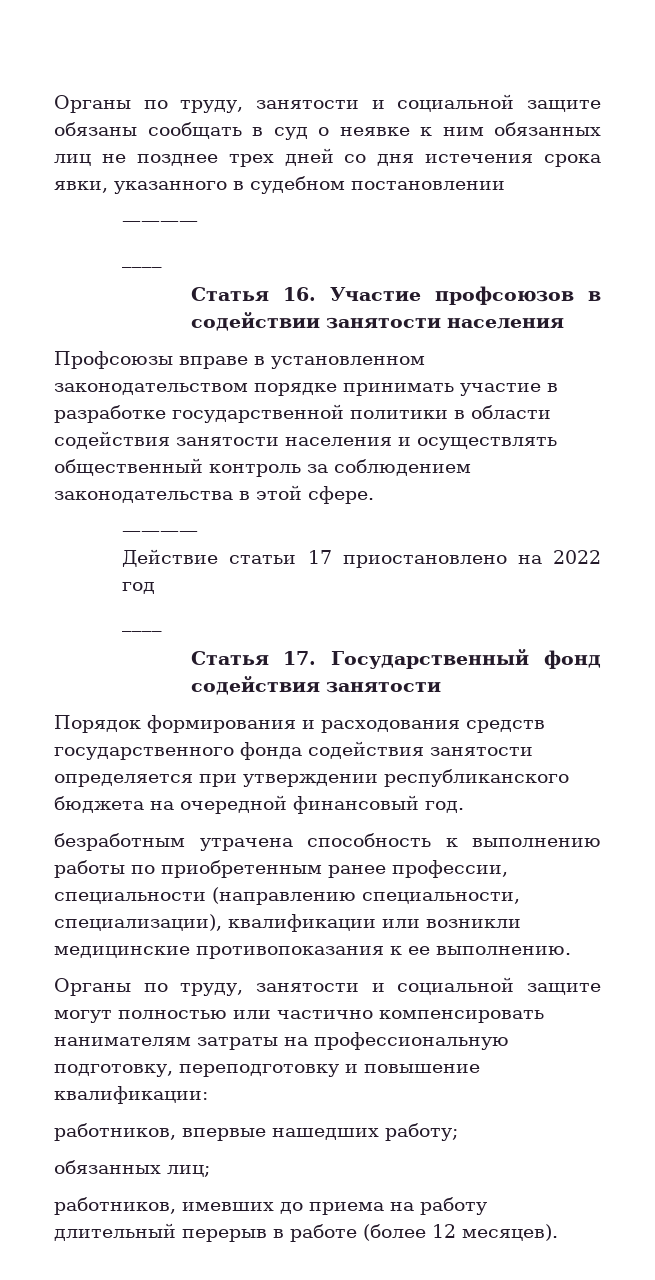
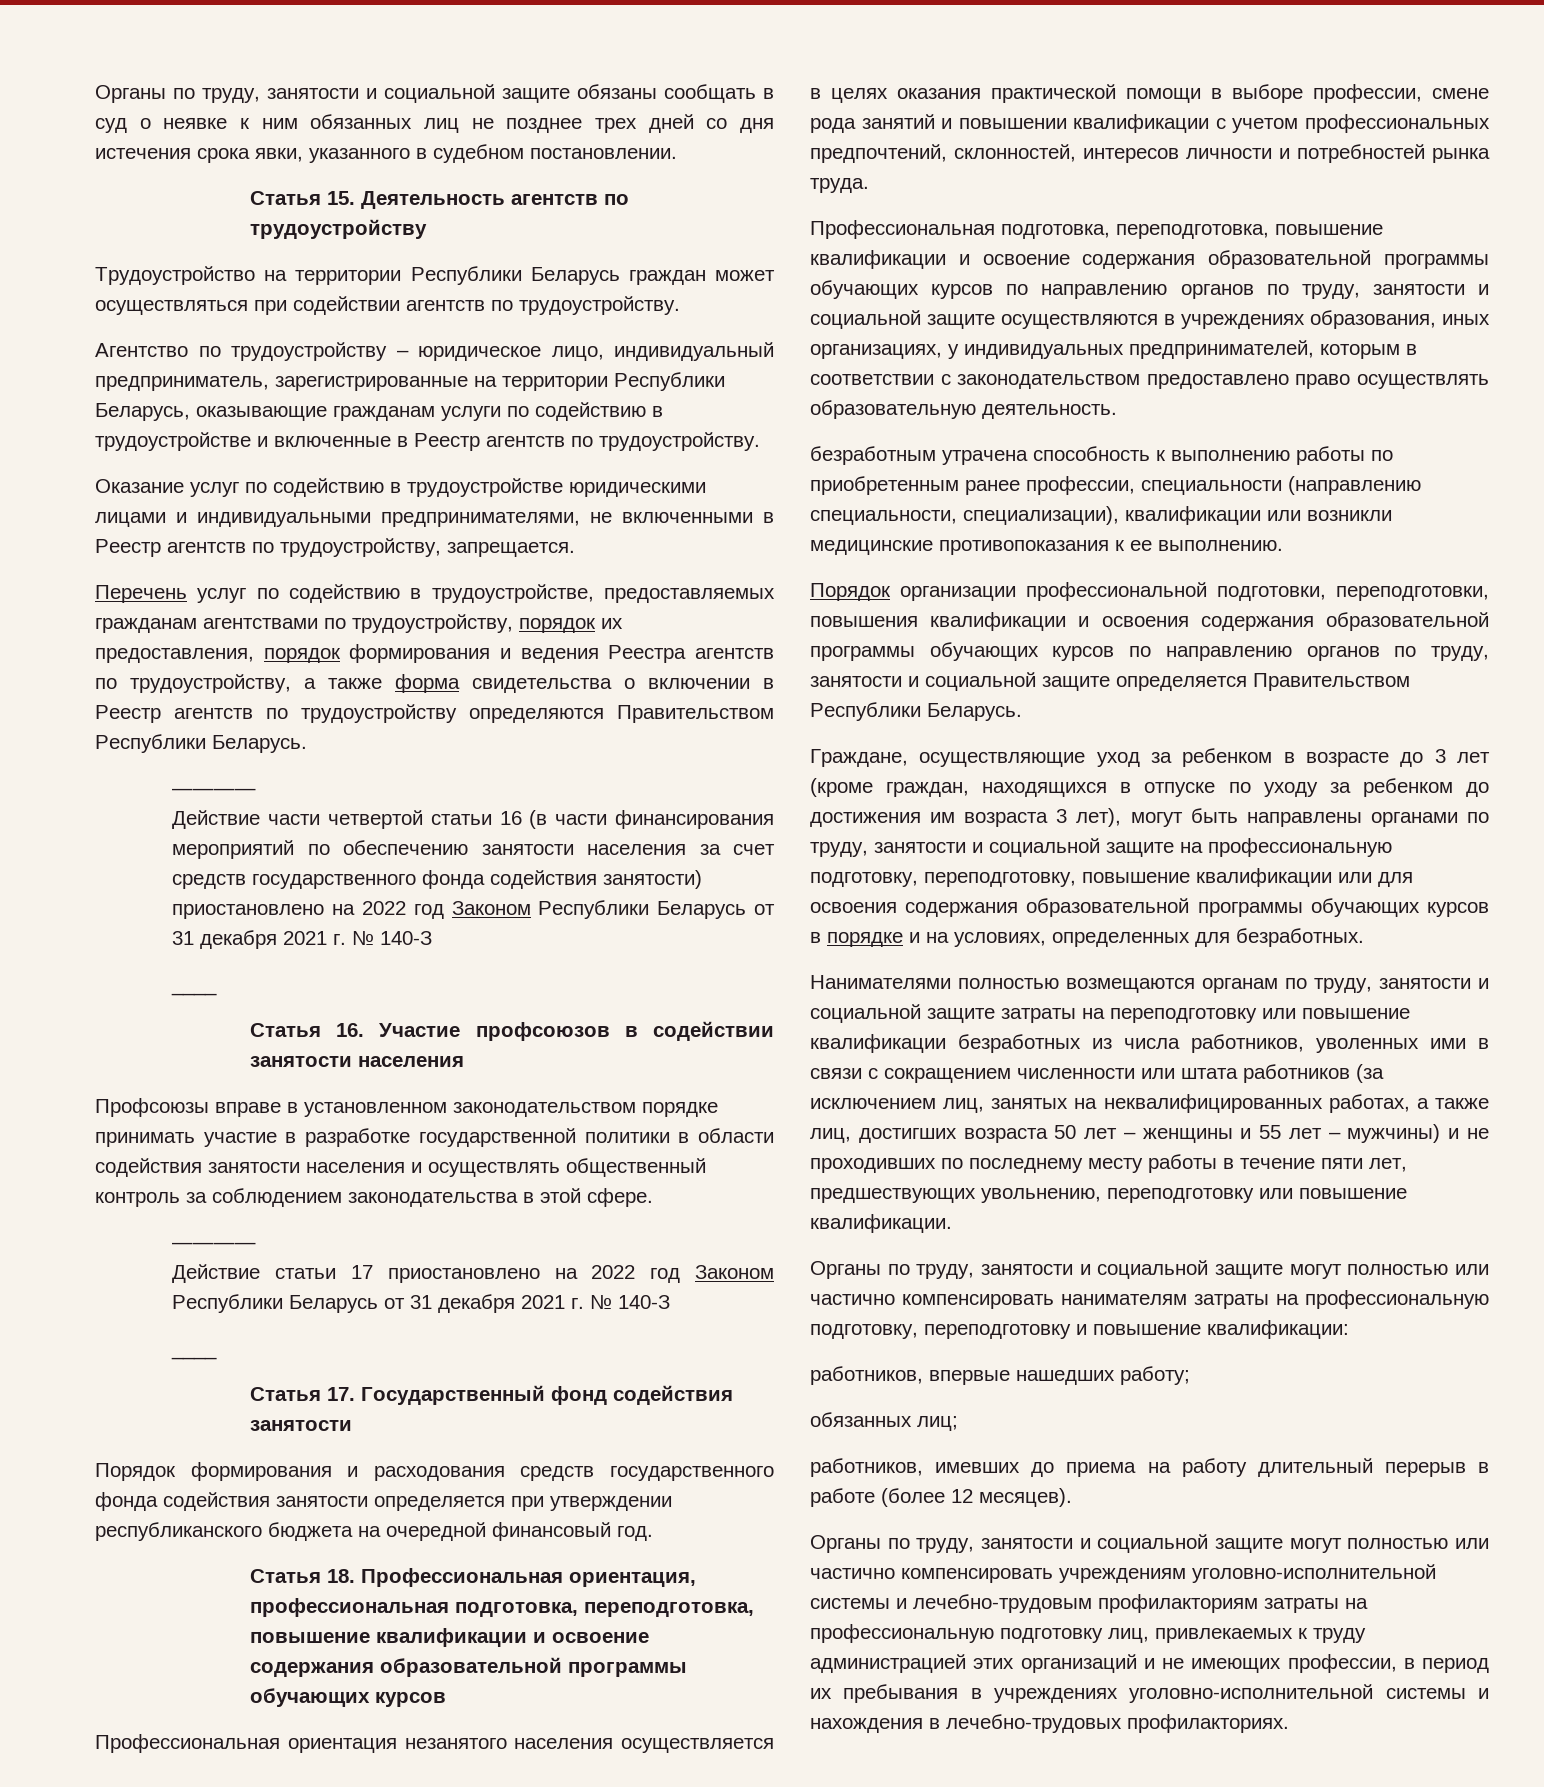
[351,181,505,190] [122,221,199,227] постановлении // ———— -> [530,148,677,159] [249,191,629,209] [249,219,427,239] [95,266,775,285] [95,296,680,315] [95,342,774,361] [95,372,725,391] [95,402,663,421] [95,432,760,451] [95,478,706,497] [95,512,774,527] [95,538,575,557] [95,584,775,603] [95,614,623,633] [95,644,774,663] [95,674,774,693] [95,704,774,723] [95,734,307,753] [172,788,257,795] [172,810,774,829] [172,840,775,859] [172,870,703,889] [172,900,775,919] [172,930,433,949] постановлении. // Статья 15. Деятельность агентств по трудоустройству // Трудоустройство на территории Республики Беларусь граждан может осуществляться при содействии агентств по трудоустройству. // Агентство по трудоустройству – юридическое лицо, индивидуальный предприниматель, зарегистрированные на территории Республики Беларусь, оказывающие гражданам услуги по содействию в трудоустройстве и включенные в Реестр агентств по трудоустройству. // Оказание услуг по содействию в трудоустройстве юридическими лицами и индивидуальными предпринимателями, не включенными в Реестр агентств по трудоустройству, запрещается. // Перечень услуг по содействию в трудоустройстве, предоставляемых гражданам агентствами по трудоустройству, порядок их предоставления, порядок формирования и ведения Реестра агентств по трудоустройству, а также форма свидетельства о включении в Реестр агентств по трудоустройству определяются Правительством Республики Беларусь. // ———— // Действие части четвертой статьи 16 (в части финансирования мероприятий по обеспечению занятости населения за счет средств государственного фонда содействия занятости) приостановлено на 2022 год Законом Республики Беларусь от 31 декабря 2021 г. № 140-З
(156, 588) none -> [695,1265,774,1279] [172,1294,671,1313] Законом Республики Беларусь от 31 декабря 2021 г. № 140-З
(464, 807) none -> [249,1568,696,1587] [249,1598,754,1617] [249,1628,649,1647] [249,1657,687,1677] [249,1688,446,1707] [95,1734,774,1753] [810,84,1489,103] [810,114,1490,133] [810,144,1490,163] [810,178,869,193] [810,220,1383,239] [810,250,1489,269] [810,280,1489,299] [810,310,1490,329] [810,340,1417,359] [810,374,1489,389] [810,400,1117,419] // Статья 18. Профессиональная ориентация, профессиональная подготовка, переподготовка, повышение квалификации и освоение содержания образовательной программы обучающих курсов // Профессиональная ориентация незанятого населения осуществляется в целях оказания практической помощи в выборе профессии, смене рода занятий и повышении квалификации с учетом профессиональных предпочтений, склонностей, интересов личности и потребностей рынка труда. // Профессиональная подготовка, переподготовка, повышение квалификации и освоение содержания образовательной программы обучающих курсов по направлению органов по труду, занятости и социальной защите осуществляются в учреждениях образования, иных организациях, у индивидуальных предпринимателей, которым в соответствии с законодательством предоставлено право осуществлять образовательную деятельность.
(571, 950) none -> [810,582,1489,601] [810,612,1489,631] [810,642,1489,661] [810,672,1410,691] [810,702,1022,721] [810,748,1490,767] [810,778,1489,797] [810,808,1489,827] [810,838,1392,857] [810,868,1413,887] [810,898,1489,917] [810,928,1364,947] [810,975,1489,993] [810,1004,1410,1023] [810,1034,1489,1053] [810,1064,1384,1083] [810,1094,1489,1113] [810,1124,1489,1143] [810,1154,1407,1173] [810,1188,1407,1203] [810,1214,952,1233] // Порядок организации профессиональной подготовки, переподготовки, повышения квалификации и освоения содержания образовательной программы обучающих курсов по направлению органов по труду, занятости и социальной защите определяется Правительством Республики Беларусь. // Граждане, осуществляющие уход за ребенком в возрасте до 3 лет (кроме граждан, находящихся в отпуске по уходу за ребенком до достижения им возраста 3 лет), могут быть направлены органами по труду, занятости и социальной защите на профессиональную подготовку, переподготовку, повышение квалификации или для освоения содержания образовательной программы обучающих курсов в порядке и на условиях, определенных для безработных. // Нанимателями полностью возмещаются органам по труду, занятости и социальной защите затраты на переподготовку или повышение квалификации безработных из числа работников, уволенных ими в связи с сокращением численности или штата работников (за исключением лиц, занятых на неквалифицированных работах, а также лиц, достигших возраста 50 лет – женщины и 55 лет – мужчины) и не проходивших по последнему месту работы в течение пяти лет, предшествующих увольнению, переподготовку или повышение квалификации.
(558, 1232) none -> [810,1534,1489,1553] [810,1564,1436,1583] [810,1594,1368,1613] [810,1624,1366,1643] [810,1654,1489,1673] [810,1684,1489,1703] [810,1714,1289,1733] // Органы по труду, занятости и социальной защите могут полностью или частично компенсировать учреждениям уголовно-исполнительной системы и лечебно-трудовым профилакториям затраты на профессиональную подготовку лиц, привлекаемых к труду администрацией этих организаций и не имеющих профессии, в период их пребывания в учреждениях уголовно-исполнительной системы и нахождения в лечебно-трудовых профилакториях.

